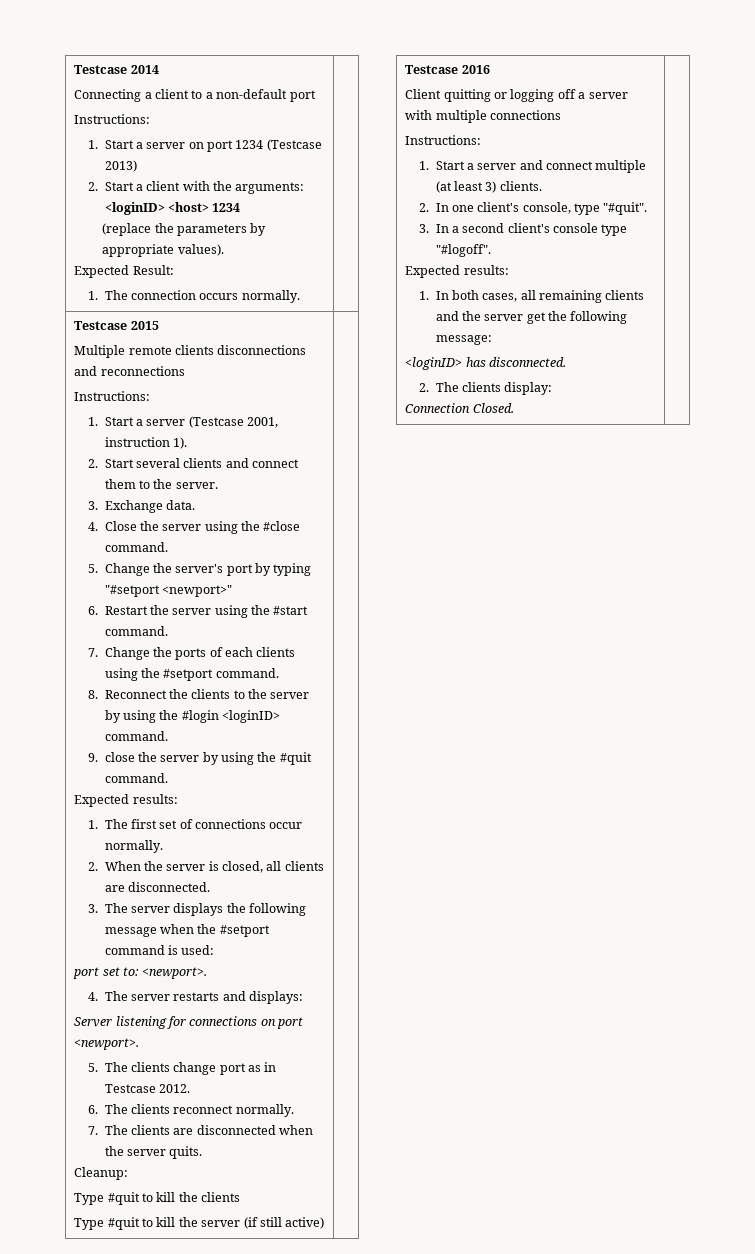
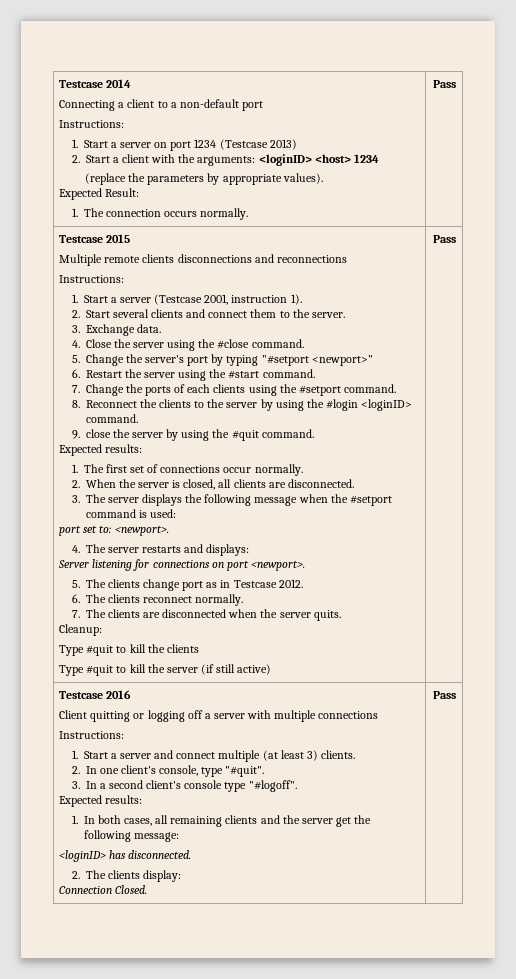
(300, 296) none -> [432,80,456,88] Pass
(325, 1223) none -> [432,235,456,243] Pass
(514, 408) none -> [432,691,456,699] Pass

